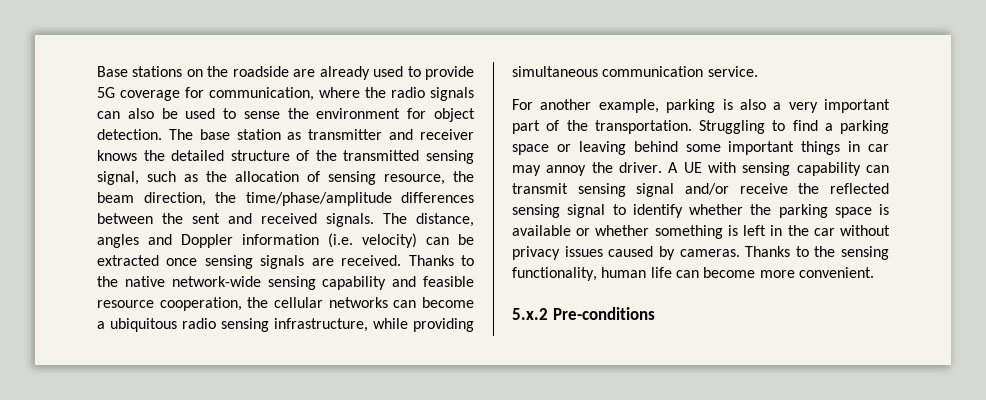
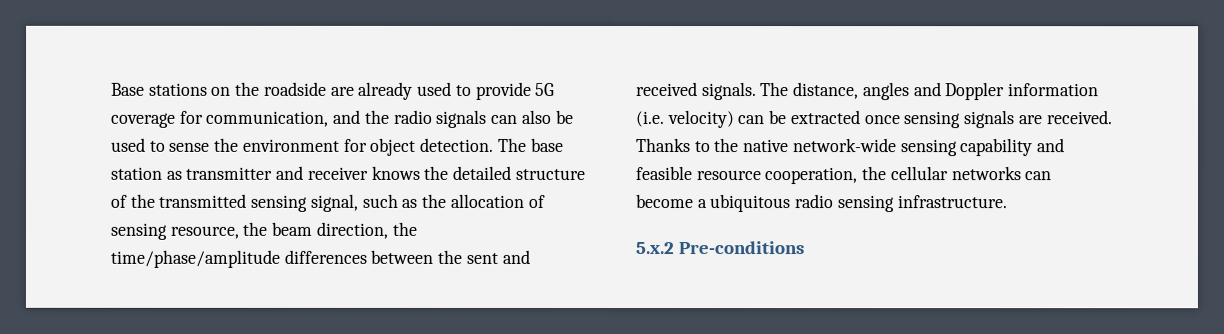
[319,87,360,98] where -> [333,109,362,124] and
[274,318,474,332] [512,66,758,77] [512,99,890,113] [512,120,889,134] [512,141,889,155] [512,162,889,176] [512,183,889,197] [512,204,889,218] [512,225,890,239] [512,246,889,260] [512,267,874,281] infrastructure, while providing simultaneous communication service. // For another example, parking is also a very important part of the transportation. Struggling to find a parking space or leaving behind some important things in car may annoy the driver. A UE with sensing capability can transmit sensing signal and/or receive the reflected sensing signal to identify whether the parking space is available or whether something is left in the car without privacy issues caused by cameras. Thanks to the sensing functionality, human life can become more convenient. -> [896,195,1007,209] infrastructure.

